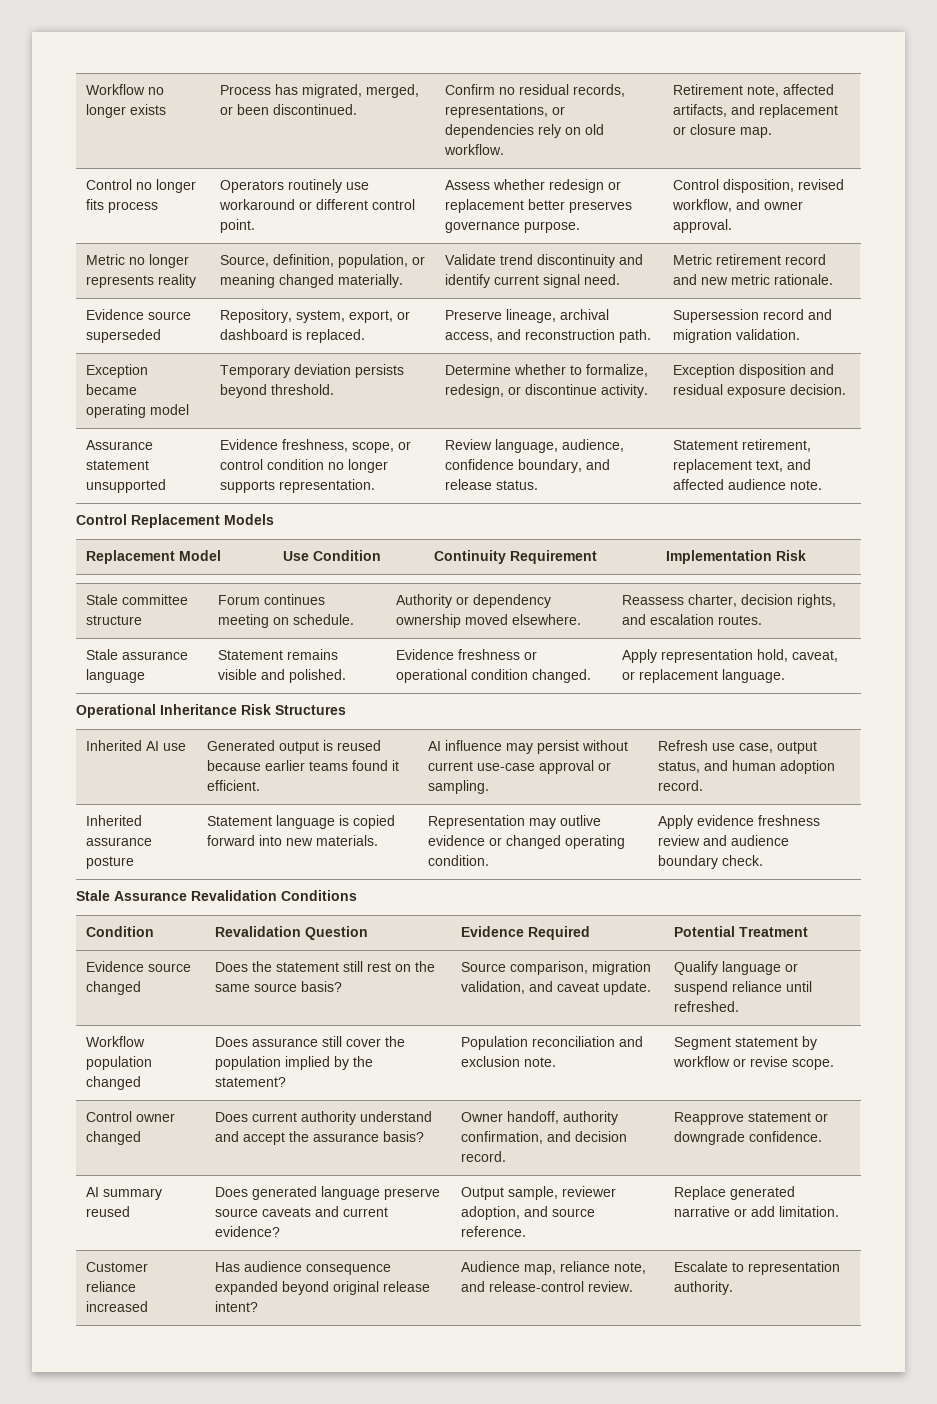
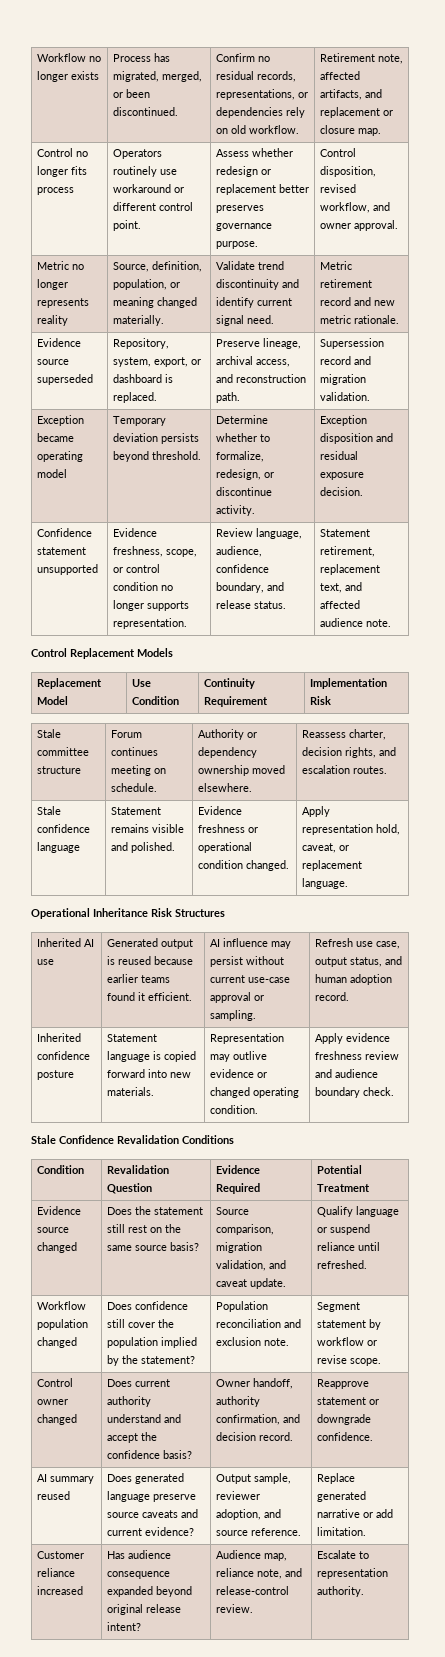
[86,440,154,450] Assurance -> [36,528,92,537] Confidence
[122,651,189,660] assurance -> [36,824,90,833] confidence
[86,837,153,846] assurance -> [36,1051,90,1060] confidence
[114,891,187,901] Assurance -> [59,1135,114,1144] Confidence
[252,1038,319,1047] assurance -> [134,1301,188,1310] confidence
[313,1133,380,1142] assurance -> [106,1450,160,1459] confidence

